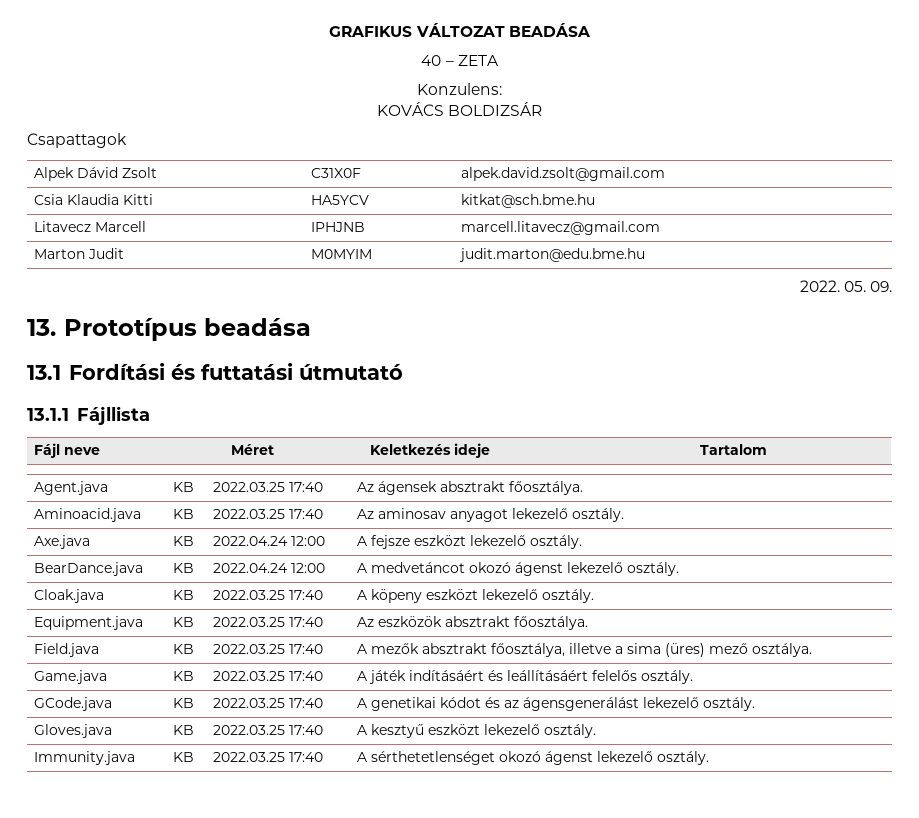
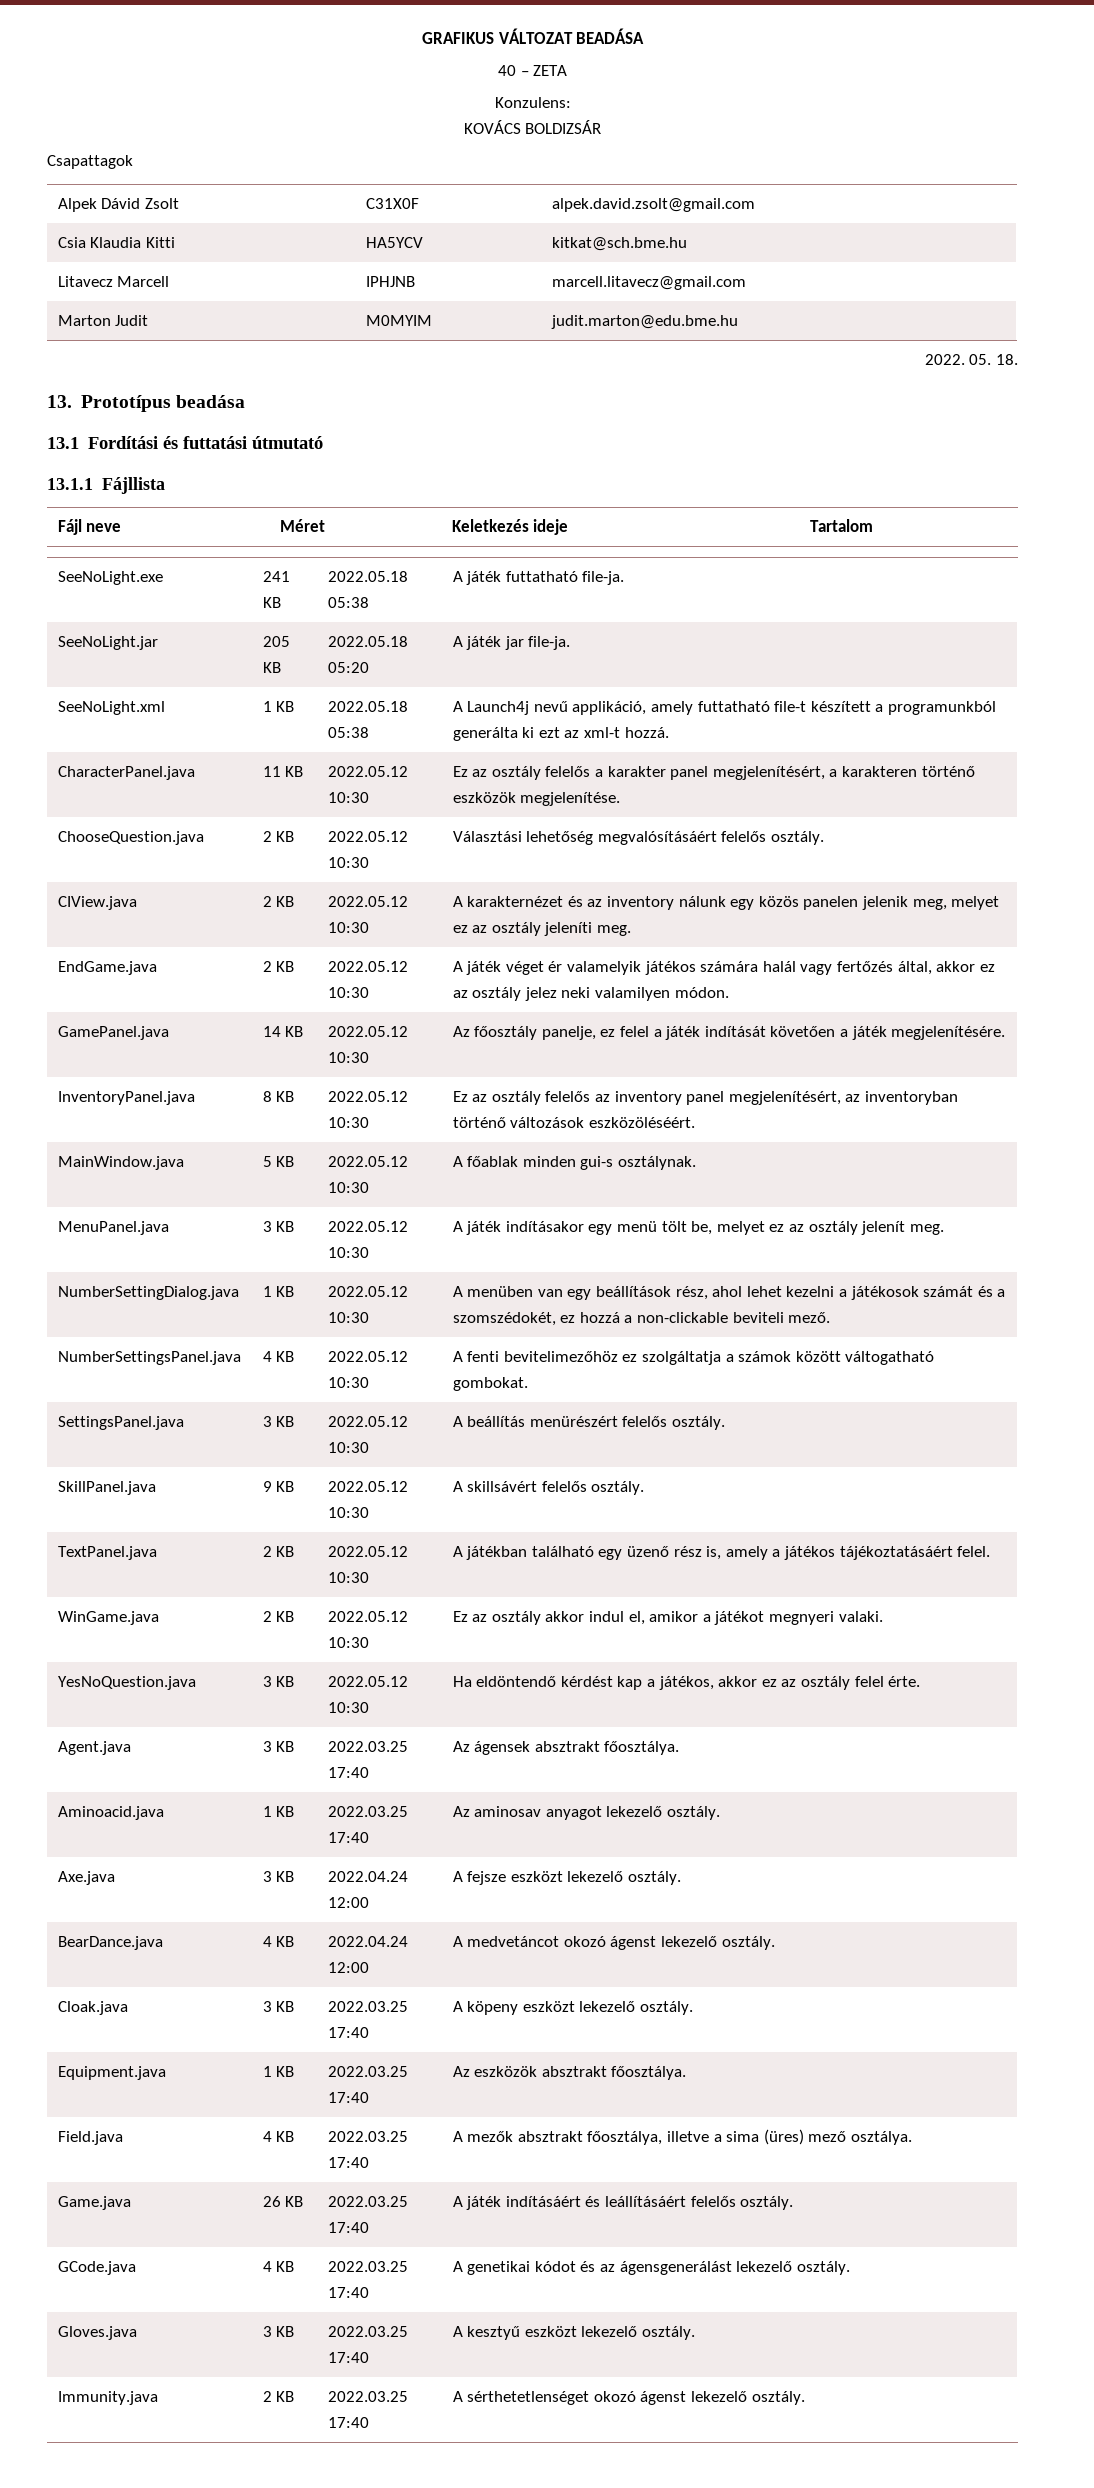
[869,281,892,292] 09. -> [996,354,1018,365] 18.
(767, 449) none -> [57,571,163,585] [262,571,290,582] [262,597,281,608] [327,571,408,582] [327,597,369,608] [452,571,625,585] [57,636,158,650] [262,636,290,647] [262,662,281,673] [327,636,408,647] [327,662,369,673] [452,636,571,650] [57,701,165,715] [262,701,295,712] [327,701,408,712] [327,727,369,738] [452,701,996,715] [452,727,669,741] [57,766,195,780] [262,766,304,777] [327,766,408,777] [327,792,369,803] [452,766,975,780] [452,792,621,806] [57,831,204,845] [262,831,295,842] [327,831,408,842] [327,857,369,868] [452,831,824,845] [57,896,137,910] [262,896,295,907] [327,896,408,907] [327,922,369,933] [452,896,1000,910] [452,922,631,936] [57,961,157,975] [262,961,295,972] [327,961,408,972] [327,987,369,998] [452,961,995,975] [452,987,729,1001] [57,1026,169,1040] [262,1026,304,1037] [327,1026,408,1037] [327,1052,369,1063] [452,1026,1006,1040] [57,1091,195,1105] [262,1091,295,1102] [327,1091,408,1102] [327,1117,369,1128] [452,1091,958,1105] [452,1117,695,1128] [57,1156,184,1170] [262,1156,295,1167] [327,1156,408,1167] [327,1182,369,1193] [452,1156,696,1170] [57,1221,169,1235] [262,1221,295,1232] [327,1221,408,1232] [327,1247,369,1258] [452,1221,944,1235] [57,1286,239,1300] [262,1286,295,1297] [327,1286,408,1297] [327,1312,369,1323] [452,1286,1006,1300] [452,1312,831,1326] [57,1351,241,1365] [262,1351,295,1362] [327,1351,408,1362] [327,1377,369,1388] [452,1351,935,1365] [452,1377,528,1391] [57,1416,184,1430] [262,1416,295,1427] [327,1416,408,1427] [327,1442,369,1453] [452,1416,725,1430] [57,1481,156,1495] [262,1481,295,1492] [327,1481,408,1492] [327,1507,369,1518] [452,1481,645,1495] [57,1546,157,1560] [262,1546,295,1557] [327,1546,408,1557] [327,1572,369,1583] [452,1546,991,1560] [57,1611,159,1625] [262,1611,295,1622] [327,1611,408,1622] [327,1637,369,1648] [452,1611,883,1625] [57,1676,196,1690] [262,1676,295,1687] [327,1676,408,1687] [327,1702,369,1713] [452,1676,921,1690] // SeeNoLight.exe | 241 KB | 2022.05.18 05:38 | A játék futtatható file-ja. // SeeNoLight.jar | 205 KB | 2022.05.18 05:20 | A játék jar file-ja. // SeeNoLight.xml | 1 KB | 2022.05.18 05:38 | A Launch4j nevű applikáció, amely futtatható file-t készített a programunkból generálta ki ezt az xml-t hozzá. // CharacterPanel.java | 11 KB | 2022.05.12 10:30 | Ez az osztály felelős a karakter panel megjelenítésért, a karakteren történő eszközök megjelenítése. // ChooseQuestion.java | 2 KB | 2022.05.12 10:30 | Választási lehetőség megvalósításáért felelős osztály. // CIView.java | 2 KB | 2022.05.12 10:30 | A karakternézet és az inventory nálunk egy közös panelen jelenik meg, melyet ez az osztály jeleníti meg. // EndGame.java | 2 KB | 2022.05.12 10:30 | A játék véget ér valamelyik játékos számára halál vagy fertőzés által, akkor ez az osztály jelez neki valamilyen módon. // GamePanel.java | 14 KB | 2022.05.12 10:30 | Az főosztály panelje, ez felel a játék indítását követően a játék megjelenítésére. // InventoryPanel.java | 8 KB | 2022.05.12 10:30 | Ez az osztály felelős az inventory panel megjelenítésért, az inventoryban történő változások eszközöléséért. // MainWindow.java | 5 KB | 2022.05.12 10:30 | A főablak minden gui-s osztálynak. // MenuPanel.java | 3 KB | 2022.05.12 10:30 | A játék indításakor egy menü tölt be, melyet ez az osztály jelenít meg. // NumberSettingDialog.java | 1 KB | 2022.05.12 10:30 | A menüben van egy beállítások rész, ahol lehet kezelni a játékosok számát és a szomszédokét, ez hozzá a non-clickable beviteli mező. // NumberSettingsPanel.java | 4 KB | 2022.05.12 10:30 | A fenti bevitelimezőhöz ez szolgáltatja a számok között váltogatható gombokat. // SettingsPanel.java | 3 KB | 2022.05.12 10:30 | A beállítás menürészért felelős osztály. // SkillPanel.java | 9 KB | 2022.05.12 10:30 | A skillsávért felelős osztály. // TextPanel.java | 2 KB | 2022.05.12 10:30 | A játékban található egy üzenő rész is, amely a játékos tájékoztatásáért felel. // WinGame.java | 2 KB | 2022.05.12 10:30 | Ez az osztály akkor indul el, amikor a játékot megnyeri valaki. // YesNoQuestion.java | 3 KB | 2022.05.12 10:30 | Ha eldöntendő kérdést kap a játékos, akkor ez az osztály felel érte.
(108, 488) none -> [262,1741,272,1752] 3
(141, 515) none -> [262,1806,272,1817] 1
(90, 542) none -> [262,1871,272,1882] 3
(143, 569) none -> [262,1936,272,1947] 4
(104, 596) none -> [262,2001,272,2012] 3
(143, 623) none -> [262,2066,272,2077] 1
(99, 650) none -> [262,2131,272,2142] 4
(107, 677) none -> [262,2196,281,2207] 26
(112, 704) none -> [262,2261,272,2272] 4
(112, 731) none -> [262,2326,272,2337] 3
(135, 758) none -> [262,2391,272,2402] 2

